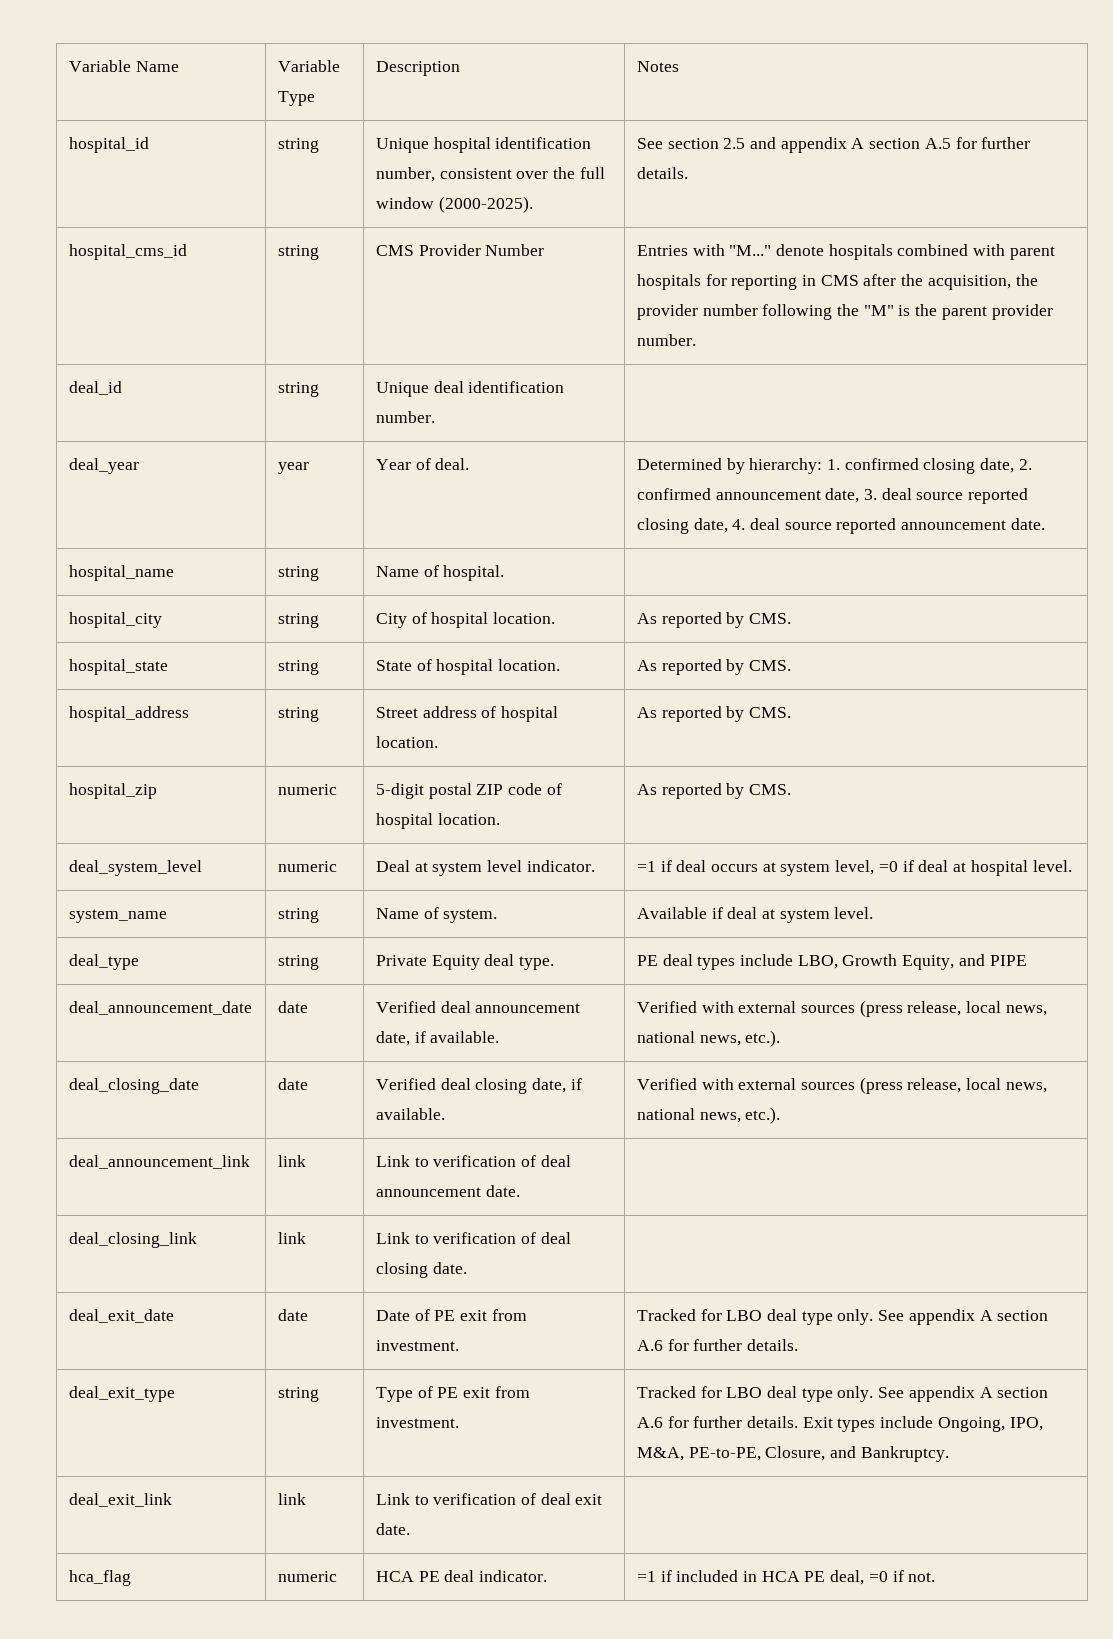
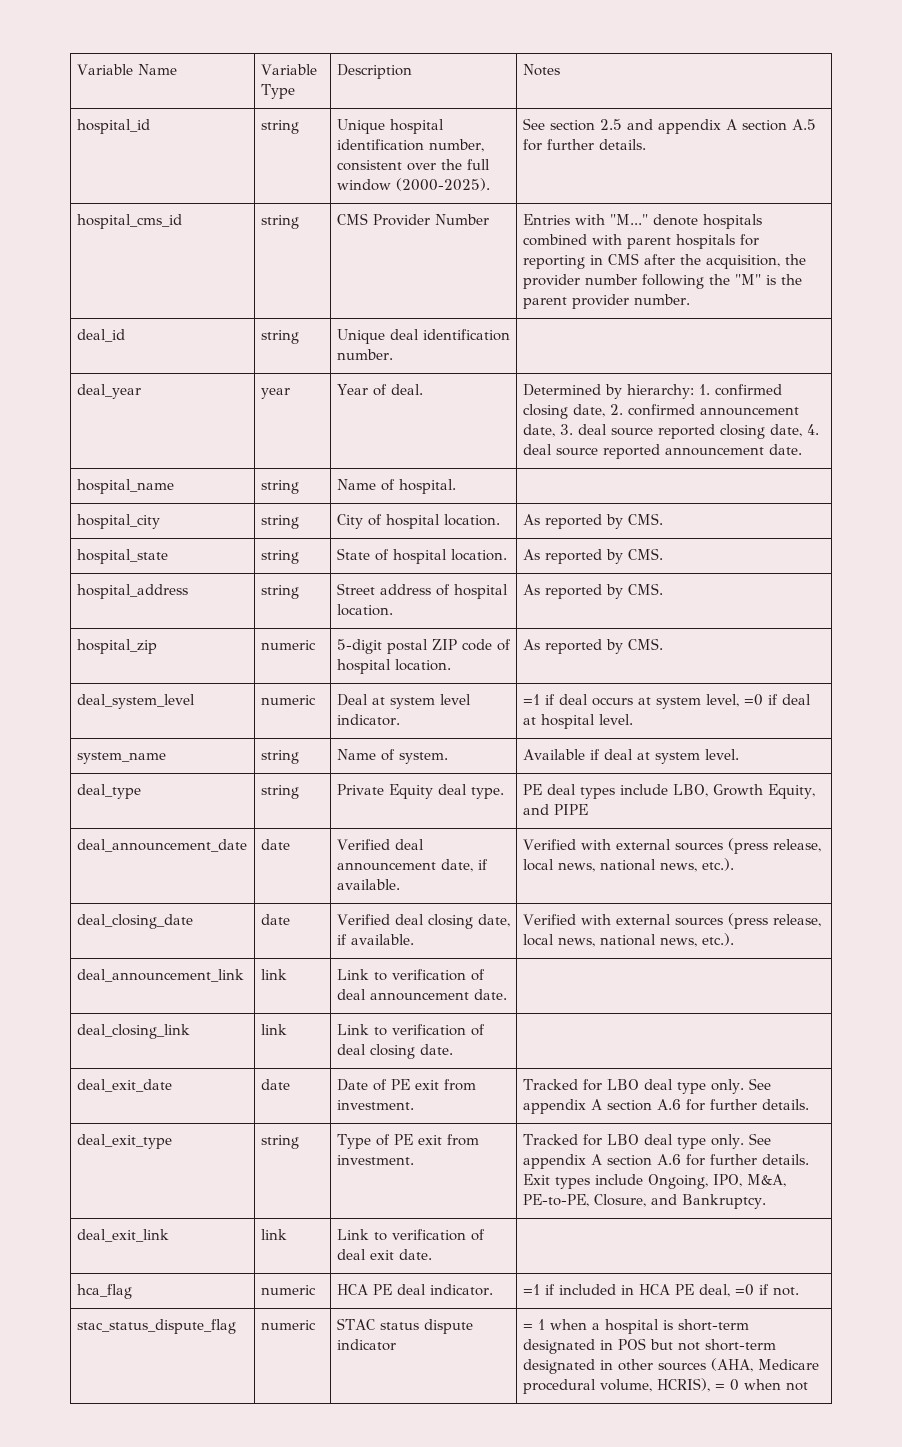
(936, 1577) none -> [76,1319,236,1334] [260,1320,316,1330] [336,1318,473,1334] [336,1339,396,1351] [522,1319,749,1334] [522,1338,776,1354] [522,1358,819,1374] [522,1378,808,1394] // stac_status_dispute_flag | numeric | STAC status dispute indicator | = 1 when a hospital is short-term designated in POS but not short-term designated in other sources (AHA, Medicare procedural volume, HCRIS), = 0 when not

